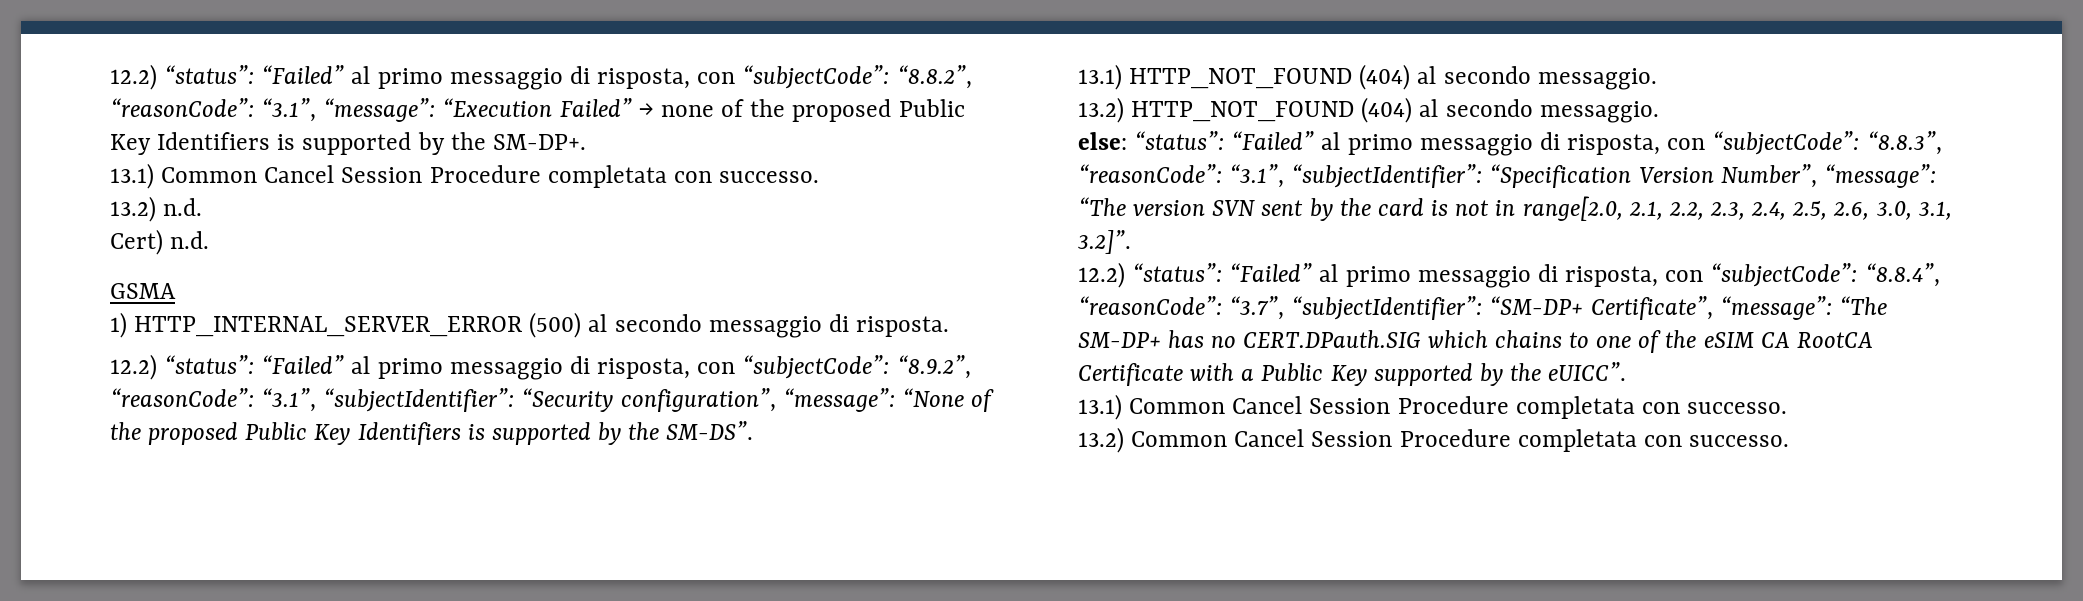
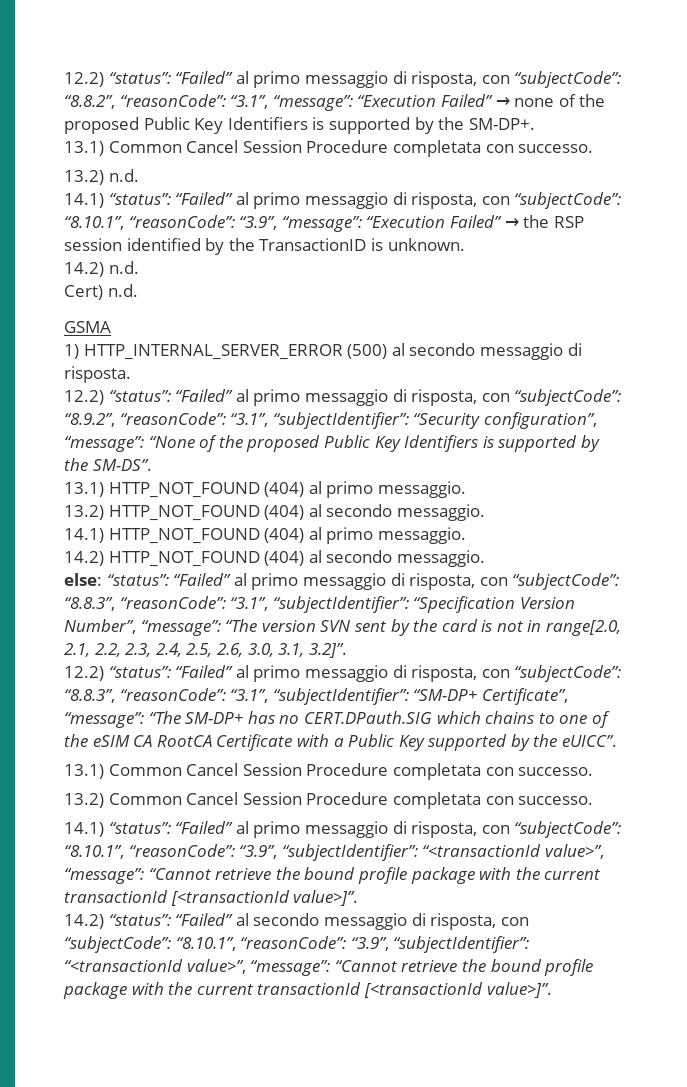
(203, 207) none -> [64,192,622,209] [64,215,584,232] [64,238,465,255] [64,261,139,277] // 14.1) “status”: “Failed” al primo messaggio di risposta, con “subjectCode”: “8.10.1”, “reasonCode”: “3.9”, “message”: “Execution Failed” → the RSP session identified by the TransactionID is unknown. // 14.2) n.d.
[1443,66,1657,90] [1078,97,1124,123] secondo messaggio. // 13.2) -> [326,481,466,498] [64,504,485,521] [64,527,466,544] [64,551,104,566] primo messaggio. // 13.2) HTTP_NOT_FOUND (404) al secondo messaggio. // 14.1) HTTP_NOT_FOUND (404) al primo messaggio. // 14.2)
[1864,263,1940,287] [1078,296,1285,320] “8.8.4”, “reasonCode”: “3.7”, -> [64,688,269,703] “8.8.3”, “reasonCode”: “3.1”,
(1790, 441) none -> [64,821,622,838] [64,844,604,861] [64,867,602,884] [64,890,359,906] [64,913,529,930] [64,936,530,953] [64,959,594,976] [63,982,552,999] // 14.1) “status”: “Failed” al primo messaggio di risposta, con “subjectCode”: “8.10.1”, “reasonCode”: “3.9”, “subjectIdentifier”: “<transactionId value>”, “message”: “Cannot retrieve the bound profile package with the current transactionId [<transactionId value>]”. // 14.2) “status”: “Failed” al secondo messaggio di risposta, con “subjectCode”: “8.10.1”, “reasonCode”: “3.9”, “subjectIdentifier”: “<transactionId value>”, “message”: “Cannot retrieve the bound profile package with the current transactionId [<transactionId value>]”.

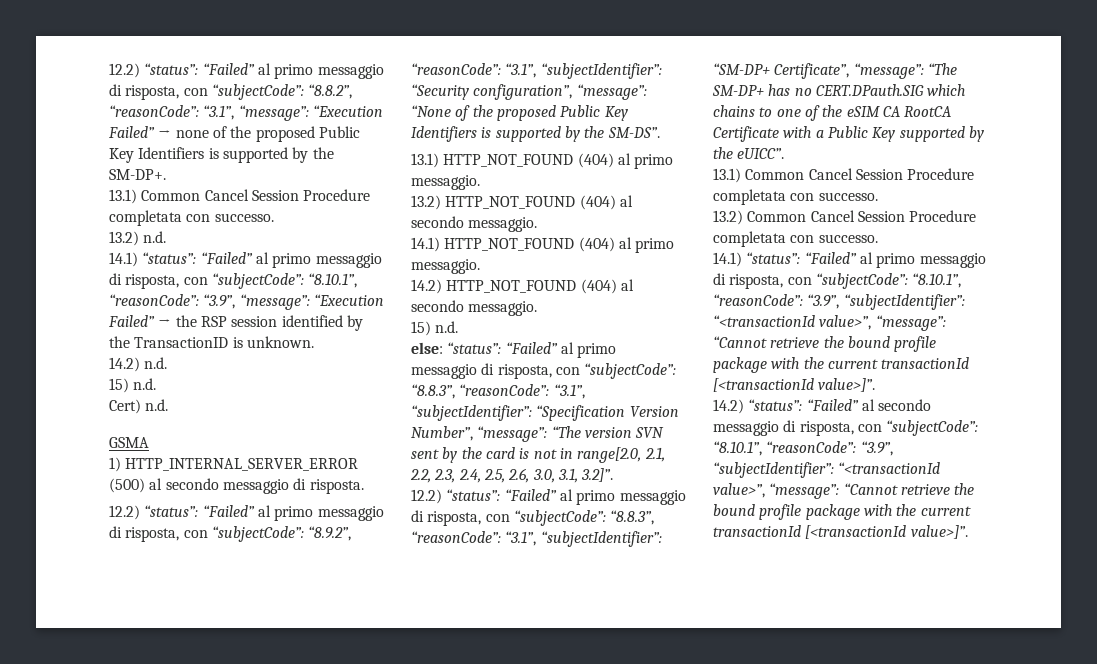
(139, 267) none -> [109,378,157,393] // 15) n.d.
(485, 558) none -> [411,321,459,336] // 15) n.d.

